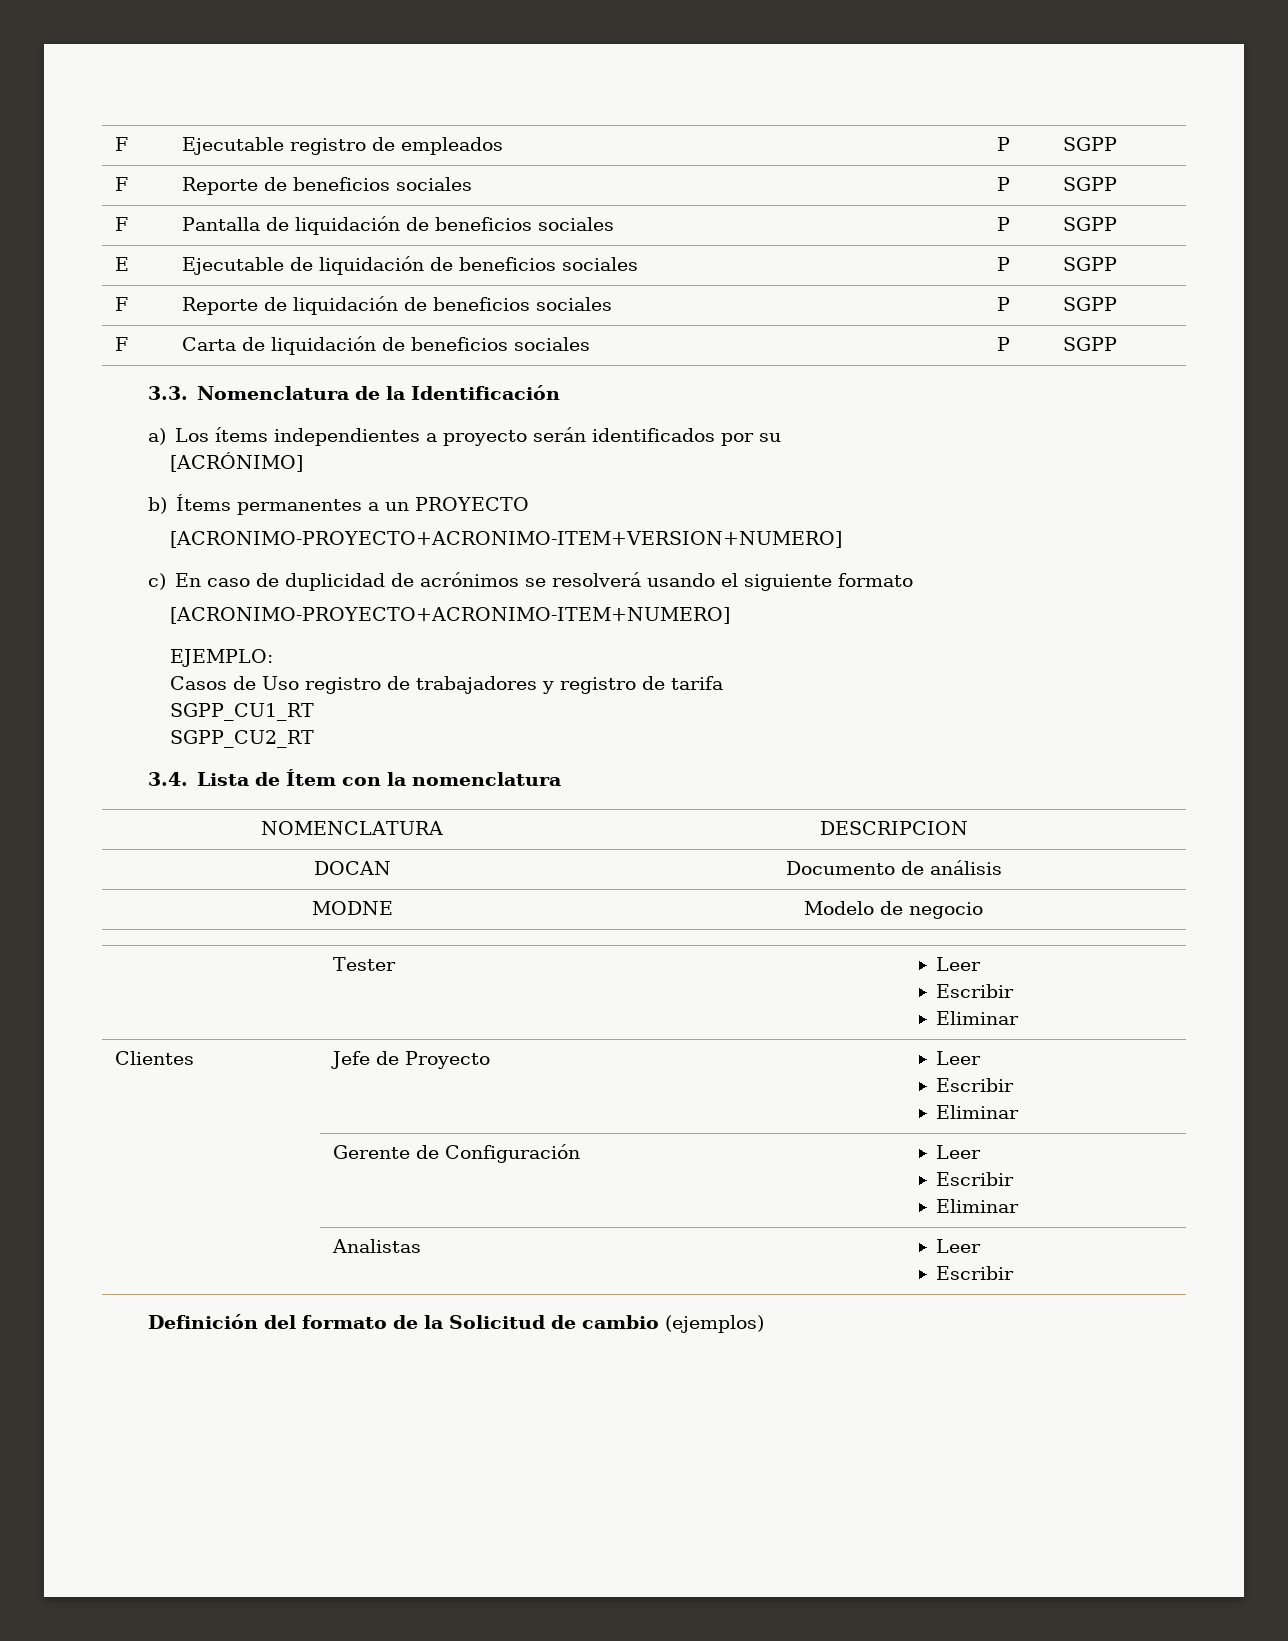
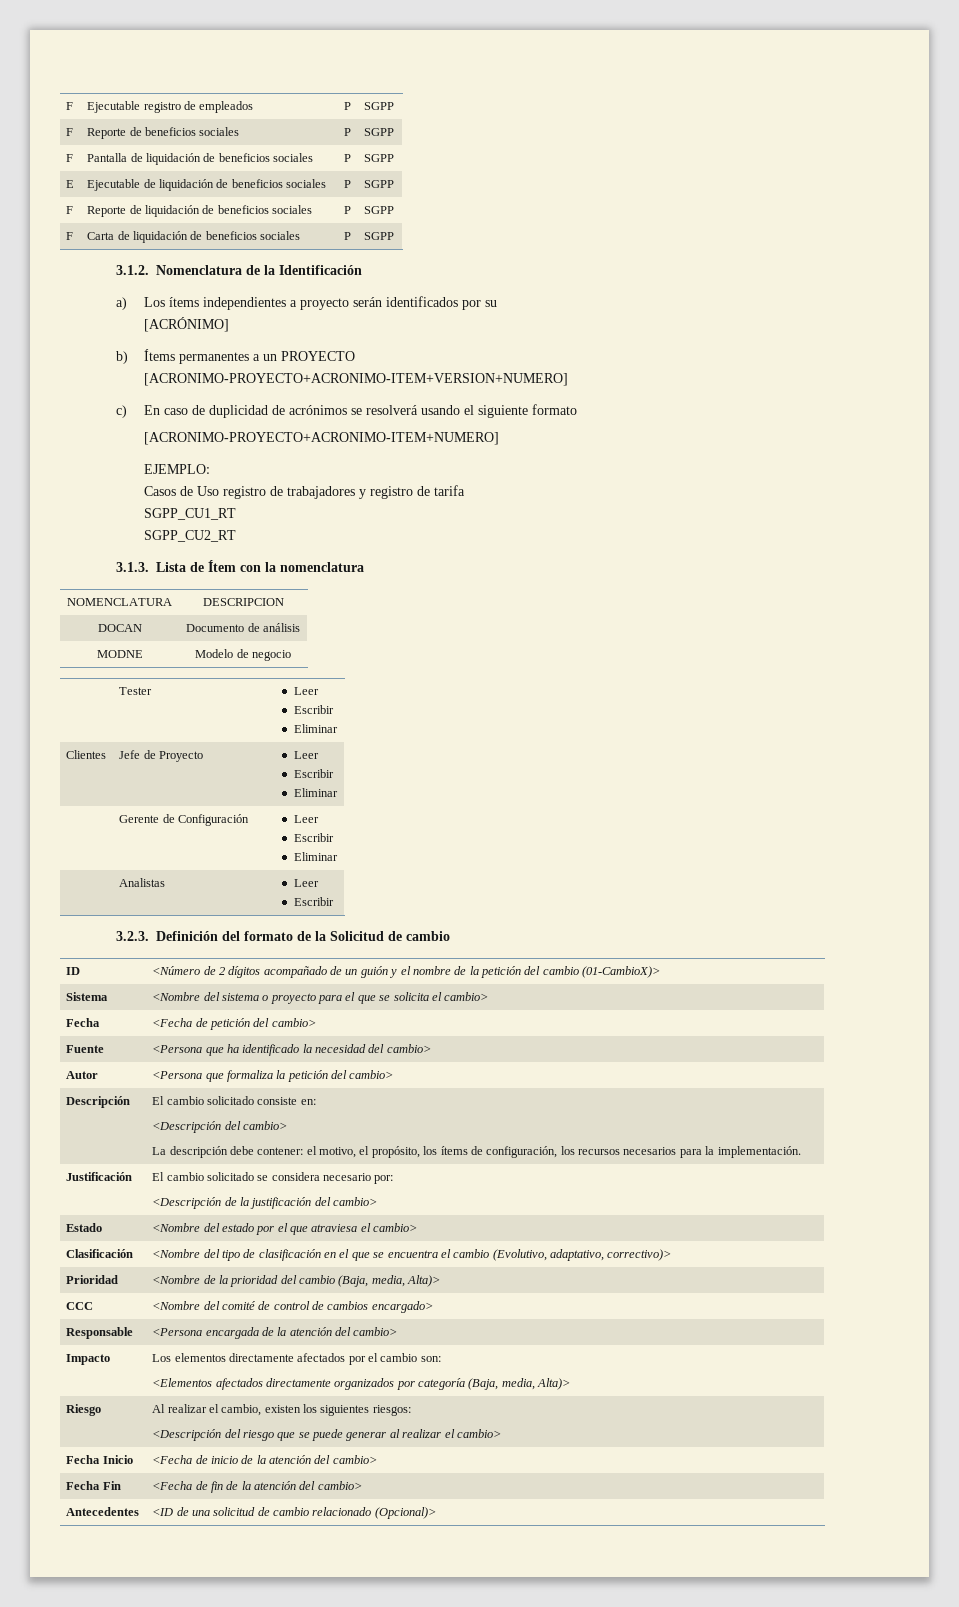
[147,386,188,400] 3.3. -> [115,265,149,275] 3.1.2.
[147,772,188,786] 3.4. -> [115,562,149,572] 3.1.3.
(1015, 1273) none -> [115,931,149,941] 3.2.3.
[664,1315,764,1333] (ejemplos) -> [66,967,81,975] [152,966,661,978] [66,992,109,1001] [152,992,489,1004] [66,1018,101,1027] [152,1018,316,1030] [66,1045,105,1053] [152,1044,431,1056] [66,1071,99,1079] [152,1070,394,1082] [66,1096,131,1108] [152,1096,316,1105] [152,1121,287,1133] [152,1146,801,1158] [66,1172,133,1181] [152,1172,394,1184] [152,1197,378,1209] [66,1223,103,1232] [152,1223,418,1235] [66,1249,134,1258] [152,1249,672,1261] [66,1275,119,1284] [152,1275,441,1287] [66,1302,94,1310] [152,1301,433,1313] [66,1327,134,1339] [152,1327,398,1339] [66,1354,111,1365] [152,1353,441,1365] [152,1378,571,1390] [66,1404,102,1416] [152,1404,411,1416] [152,1429,501,1441] [66,1455,133,1464] [152,1455,377,1464] [66,1481,121,1490] [152,1481,362,1493] [66,1507,140,1516] [152,1507,436,1519] // ID | <Número de 2 dígitos acompañado de un guión y el nombre de la petición del cambio (01-CambioX)> // Sistema | <Nombre del sistema o proyecto para el que se solicita el cambio> // Fecha | <Fecha de petición del cambio> // Fuente | <Persona que ha identificado la necesidad del cambio> // Autor | <Persona que formaliza la petición del cambio> // Descripción | El cambio solicitado consiste en: // <Descripción del cambio> // La descripción debe contener: el motivo, el propósito, los ítems de configuración, los recursos necesarios para la implementación. // Justificación | El cambio solicitado se considera necesario por: // <Descripción de la justificación del cambio> // Estado | <Nombre del estado por el que atraviesa el cambio> // Clasificación | <Nombre del tipo de clasificación en el que se encuentra el cambio (Evolutivo, adaptativo, correctivo)> // Prioridad | <Nombre de la prioridad del cambio (Baja, media, Alta)> // CCC | <Nombre del comité de control de cambios encargado> // Responsable | <Persona encargada de la atención del cambio> // Impacto | Los elementos directamente afectados por el cambio son: // <Elementos afectados directamente organizados por categoría (Baja, media, Alta)> // Riesgo | Al realizar el cambio, existen los siguientes riesgos: // <Descripción del riesgo que se puede generar al realizar el cambio> // Fecha Inicio | <Fecha de inicio de la atención del cambio> // Fecha Fin | <Fecha de fin de la atención del cambio> // Antecedentes | <ID de una solicitud de cambio relacionado (Opcional)>

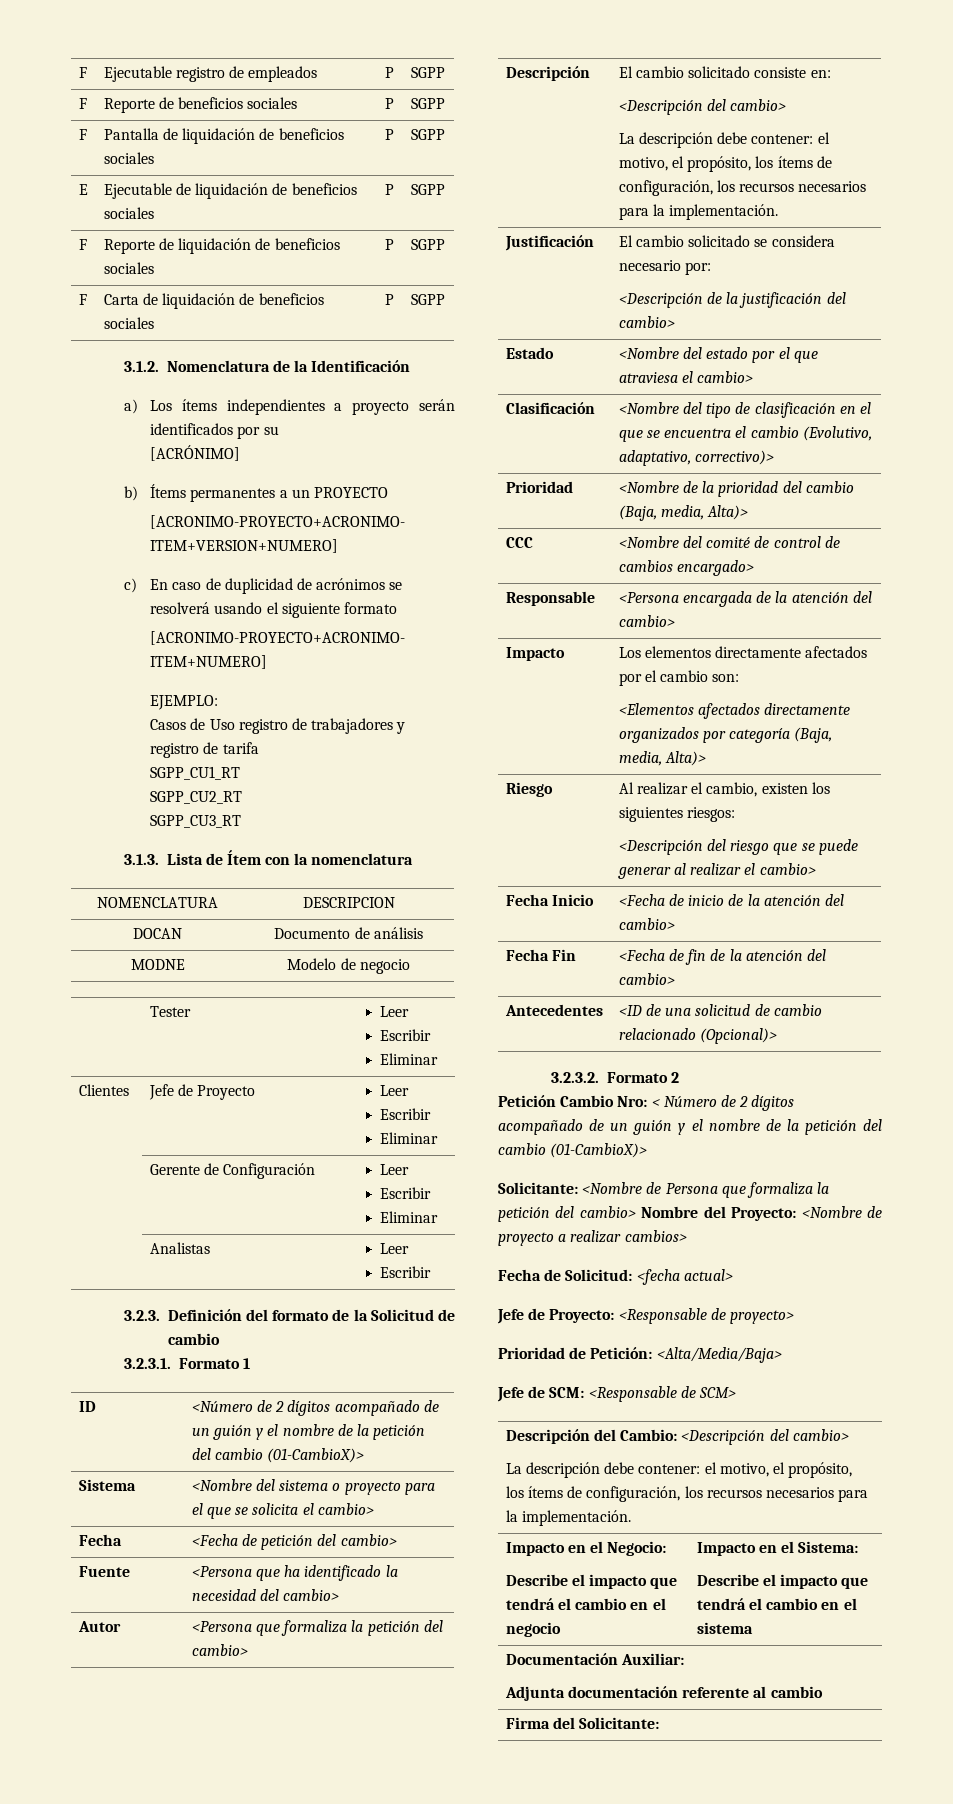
(236, 536) none -> [150,815,242,828] // SGPP_CU3_RT
(450, 936) none -> [123,1358,250,1369] // 3.2.3.1. Formato 1
(436, 1513) none -> [550,1072,679,1083] [498,1095,795,1111] [498,1119,882,1135] [498,1143,648,1158] [498,1182,830,1198] [498,1206,882,1222] [498,1230,687,1246] [498,1269,733,1285] [497,1308,794,1324] [498,1347,782,1363] [497,1386,736,1402] [505,1429,849,1445] [505,1462,853,1478] [505,1486,869,1502] [505,1510,632,1526] [505,1541,667,1556] [505,1574,678,1589] [505,1598,666,1610] [505,1622,561,1637] [696,1541,859,1556] [696,1574,869,1589] [696,1598,857,1610] [696,1622,753,1634] [505,1653,685,1665] [504,1686,823,1701] [505,1717,660,1729] // 3.2.3.2. Formato 2 // Petición Cambio Nro: < Número de 2 dígitos acompañado de un guión y el nombre de la petición del cambio (01-CambioX)> // Solicitante: <Nombre de Persona que formaliza la petición del cambio> Nombre del Proyecto: <Nombre de proyecto a realizar cambios> // Fecha de Solicitud: <fecha actual> // Jefe de Proyecto: <Responsable de proyecto> // Prioridad de Petición: <Alta/Media/Baja> // Jefe de SCM: <Responsable de SCM> // Descripción del Cambio: <Descripción del cambio> // La descripción debe contener: el motivo, el propósito, los ítems de configuración, los recursos necesarios para la implementación. // Impacto en el Negocio: // Describe el impacto que tendrá el cambio en el negocio | Impacto en el Sistema: // Describe el impacto que tendrá el cambio en el sistema // Documentación Auxiliar: // Adjunta documentación referente al cambio // Firma del Solicitante:

